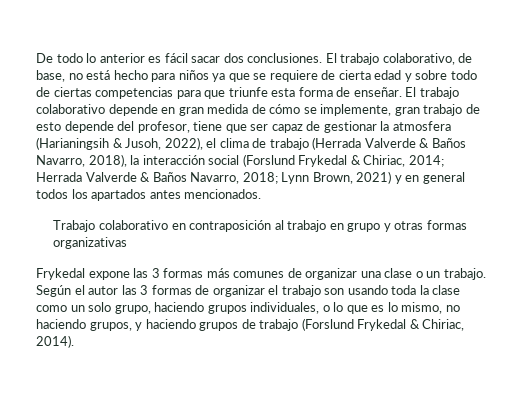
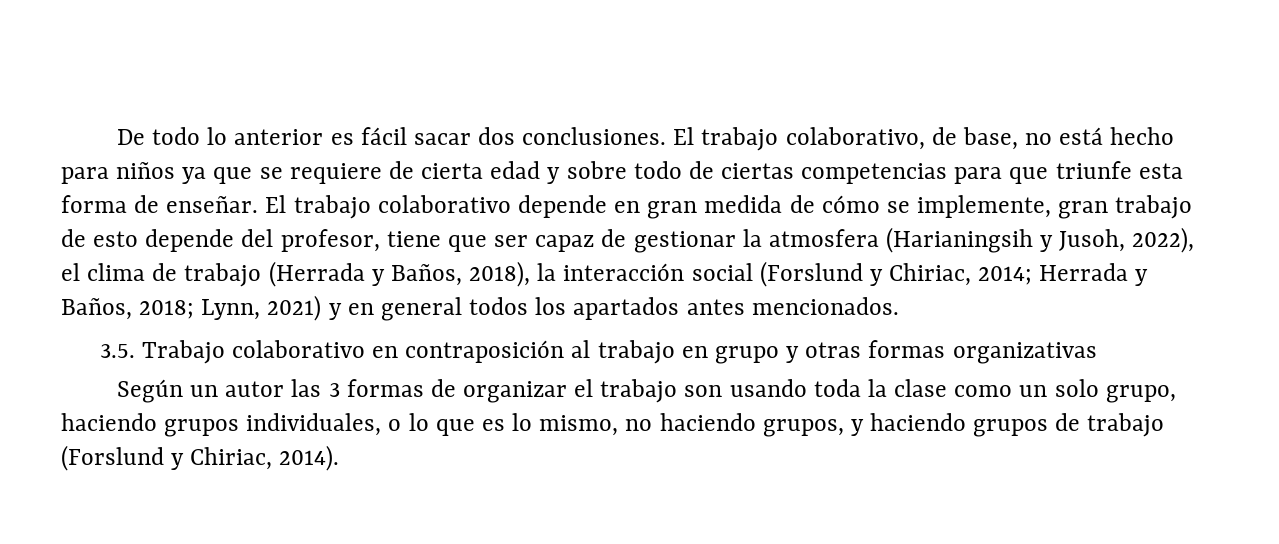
[112,138,123,148] & -> [1040,235,1054,252] y
[364,138,466,148] [36,155,85,167] Valverde & Baños Navarro, -> [371,264,462,286] y Baños,
[298,155,361,167] Frykedal & -> [869,269,883,286] y
[85,172,353,184] Valverde & Baños Navarro, 2018; Lynn Brown, -> [1135,269,1149,286] [61,298,261,320] y Baños, 2018; Lynn,
(262, 194) none -> [99,344,135,358] 3.5.
[36,268,486,280] [36,285,85,297] Frykedal expone las 3 formas más comunes de organizar una clase o un trabajo. Según el -> [116,379,219,403] Según un
[357,319,420,331] Frykedal & -> [171,453,185,470] y

